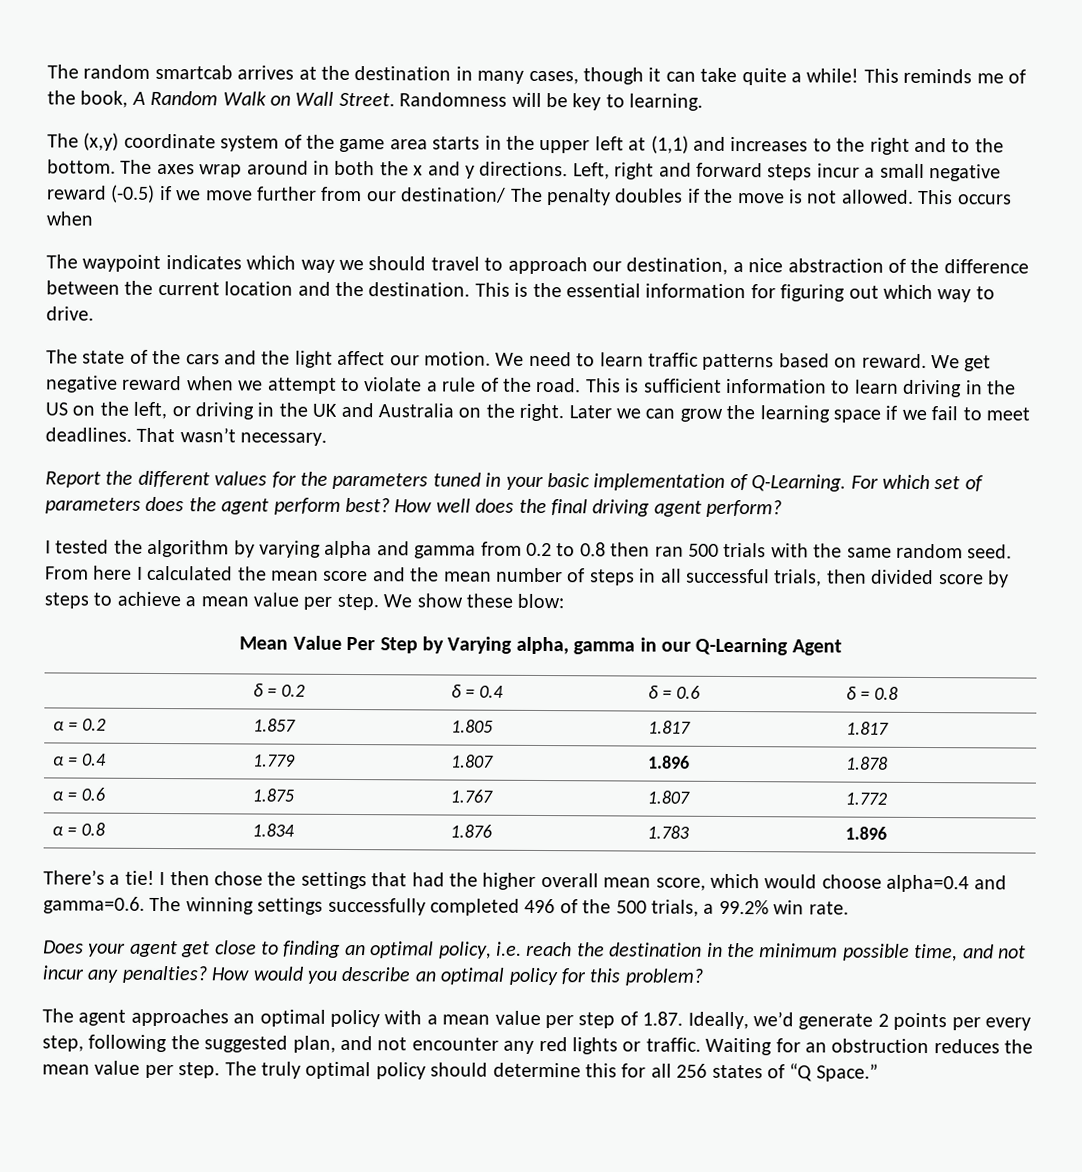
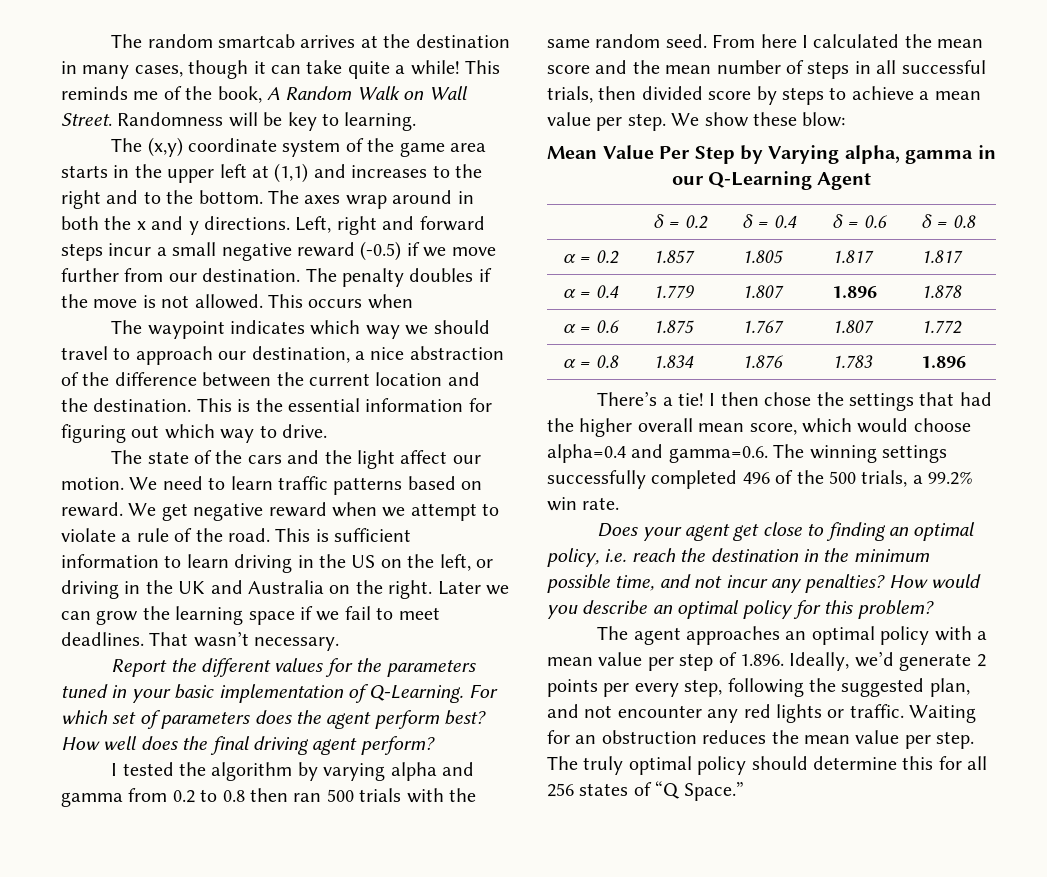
[401,187,507,203] destination/ -> [202,268,301,282] destination.
[642,1011,684,1026] 1.87. -> [740,654,784,666] 1.896.

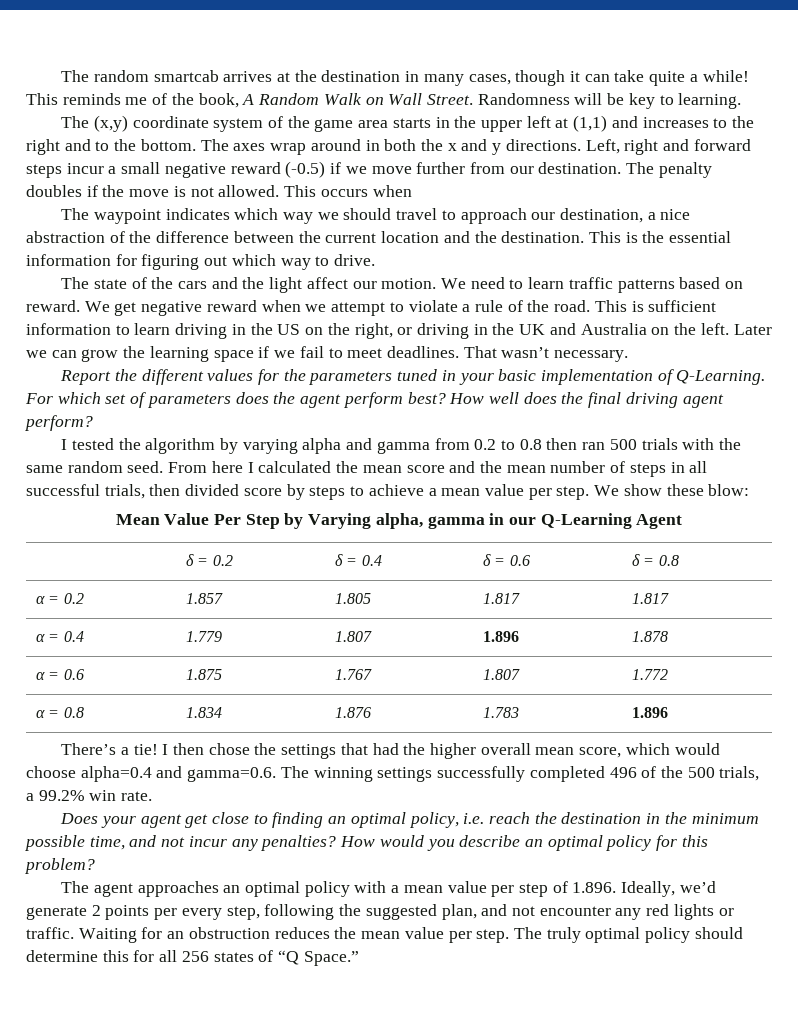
[439,554,471,571] left, -> [354,323,393,339] right,
[388,580,433,599] right. -> [700,323,729,335] left.

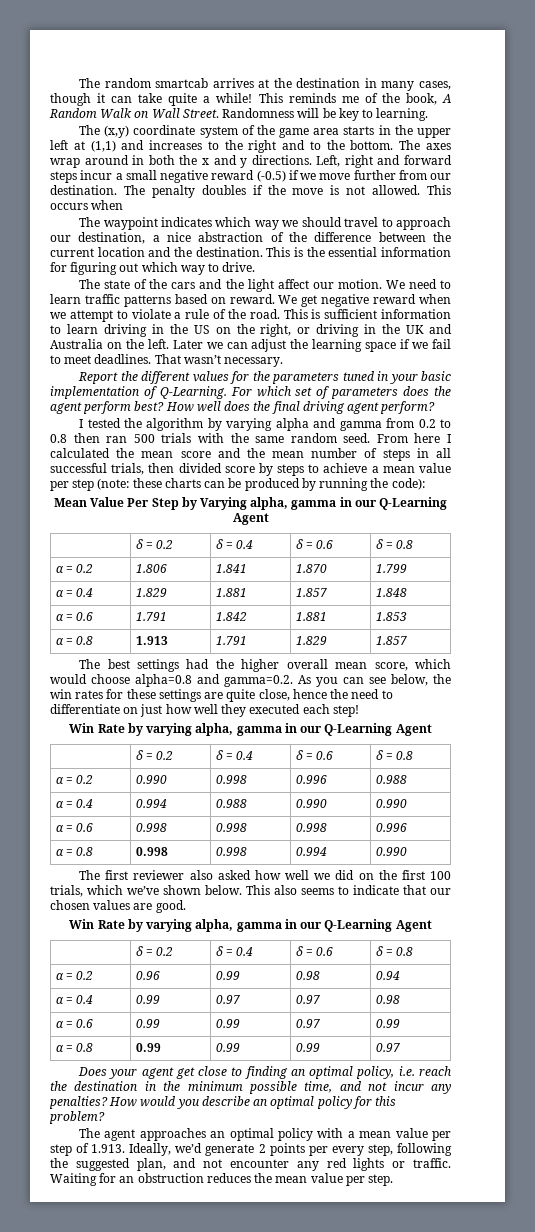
[81,349,119,362] grow -> [251,339,287,352] adjust
[556,484,750,500] step. We show these blow: -> [72,478,425,491] step (note: these charts can be produced by running the code):
[185,593,223,604] [334,593,371,604] [482,593,520,604] [631,593,669,604] [35,631,84,642] [185,631,222,642] [334,631,372,642] [482,631,519,642] [631,631,668,642] [35,669,84,680] [185,669,222,680] [334,669,372,680] [482,669,520,680] [631,669,668,680] [35,707,84,718] [185,707,222,718] [334,707,371,718] [482,707,519,718] [631,707,668,718] [61,743,368,759] 1.857 | 1.805 | 1.817 | 1.817 // α = 0.4 | 1.779 | 1.807 | 1.896 | 1.878 // α = 0.6 | 1.875 | 1.767 | 1.807 | 1.772 // α = 0.8 | 1.834 | 1.876 | 1.783 | 1.896 // There’s a tie! I then chose the settings that -> [135,564,167,573] [215,564,247,573] [295,564,327,573] [375,564,407,573] [55,588,94,597] [135,588,167,597] [215,588,247,597] [295,588,327,597] [375,588,407,597] [55,612,94,621] [135,612,167,621] [215,612,247,621] [295,612,327,621] [375,612,407,621] [55,636,94,645] [135,636,168,645] [215,636,247,645] [295,636,327,645] [375,636,407,645] [79,659,179,672] 1.806 | 1.841 | 1.870 | 1.799 // α = 0.4 | 1.829 | 1.881 | 1.857 | 1.848 // α = 0.6 | 1.791 | 1.842 | 1.881 | 1.853 // α = 0.8 | 1.913 | 1.791 | 1.829 | 1.857 // The best settings
[80,766,760,782] [26,790,153,801] alpha=0.4 and gamma=0.6. The winning settings successfully completed 496 of the 500 trials, a 99.2% win rate. -> [135,674,451,687] [50,689,393,702] [50,704,359,717] [69,723,432,736] [135,750,174,760] [215,750,254,760] [295,750,334,760] [375,750,414,760] [55,775,94,784] [135,775,167,784] [215,775,247,784] [295,775,327,784] [375,775,407,784] [55,799,94,808] [135,799,167,808] [215,799,247,808] [295,799,327,808] [375,799,407,808] [55,823,94,832] [135,823,167,832] [215,823,247,832] [295,823,327,832] [375,823,407,832] [55,847,94,856] [135,847,168,856] [215,847,247,856] [295,847,327,856] [375,847,407,856] [79,870,452,880] [50,885,451,897] [50,900,186,913] [69,919,432,932] [135,946,174,956] [215,946,254,956] [295,946,334,956] [375,946,414,956] [55,971,94,980] [135,971,160,980] [215,971,240,980] [295,971,320,980] [375,971,400,980] [55,995,94,1004] [135,995,160,1004] [215,995,240,1004] [295,995,320,1004] [375,995,400,1004] [55,1019,94,1028] [135,1019,160,1028] [215,1019,240,1028] [295,1019,320,1028] [375,1019,400,1028] [55,1043,94,1052] [135,1043,161,1052] [215,1043,240,1052] [295,1043,320,1052] [375,1043,400,1052] alpha=0.8 and gamma=0.2. As you can see below, the win rates for these settings are quite close, hence the need to differentiate on just how well they executed each step! // Win Rate by varying alpha, gamma in our Q-Learning Agent // | δ = 0.2 | δ = 0.4 | δ = 0.6 | δ = 0.8 // α = 0.2 | 0.990 | 0.998 | 0.996 | 0.988 // α = 0.4 | 0.994 | 0.988 | 0.990 | 0.990 // α = 0.6 | 0.998 | 0.998 | 0.998 | 0.996 // α = 0.8 | 0.998 | 0.998 | 0.994 | 0.990 // The first reviewer also asked how well we did on the first 100 trials, which we’ve shown below. This also seems to indicate that our chosen values are good. // Win Rate by varying alpha, gamma in our Q-Learning Agent // | δ = 0.2 | δ = 0.4 | δ = 0.6 | δ = 0.8 // α = 0.2 | 0.96 | 0.99 | 0.98 | 0.94 // α = 0.4 | 0.99 | 0.97 | 0.97 | 0.98 // α = 0.6 | 0.99 | 0.99 | 0.97 | 0.99 // α = 0.8 | 0.99 | 0.99 | 0.99 | 0.97
[572,882,617,893] 1.896. -> [91,1144,126,1153] 1.913.
[513,927,743,943] [26,950,359,966] The truly optimal policy should determine this for all 256 states of “Q Space.” -> (394, 1180) none

